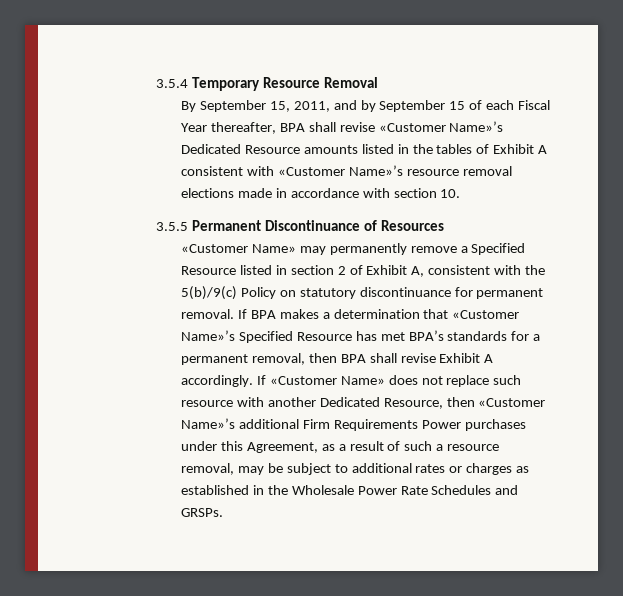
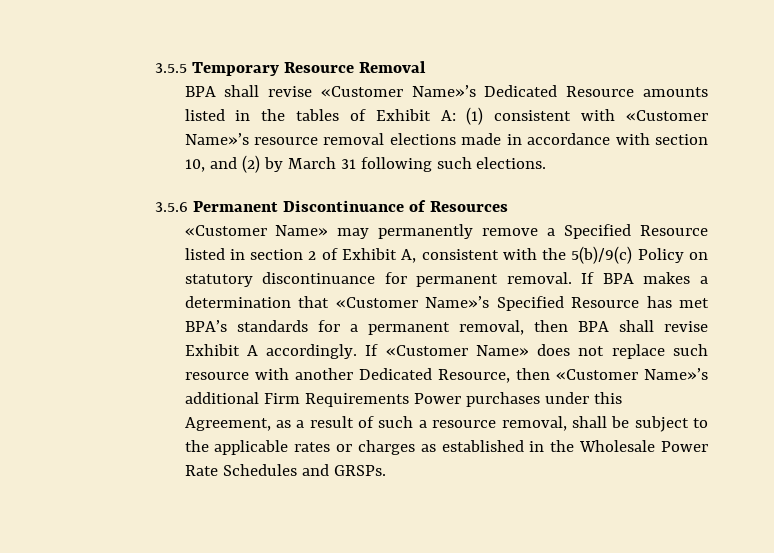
[156,79,189,88] 3.5.4 -> [154,63,187,73] 3.5.5
[180,100,551,112] [180,122,276,134] By September 15, 2011, and by September 15 of each Fiscal Year thereafter, -> (426, 67) none
[538,145,548,154] A -> [440,107,484,125] A: (1)
[440,189,461,198] [156,222,189,231] 10. // 3.5.5 -> [184,155,547,173] [154,202,188,212] 10, and (2) by March 31 following such elections. // 3.5.6
[237,466,264,475] may -> [571,416,607,428] shall
[351,463,412,473] additional -> [184,440,289,455] the applicable

